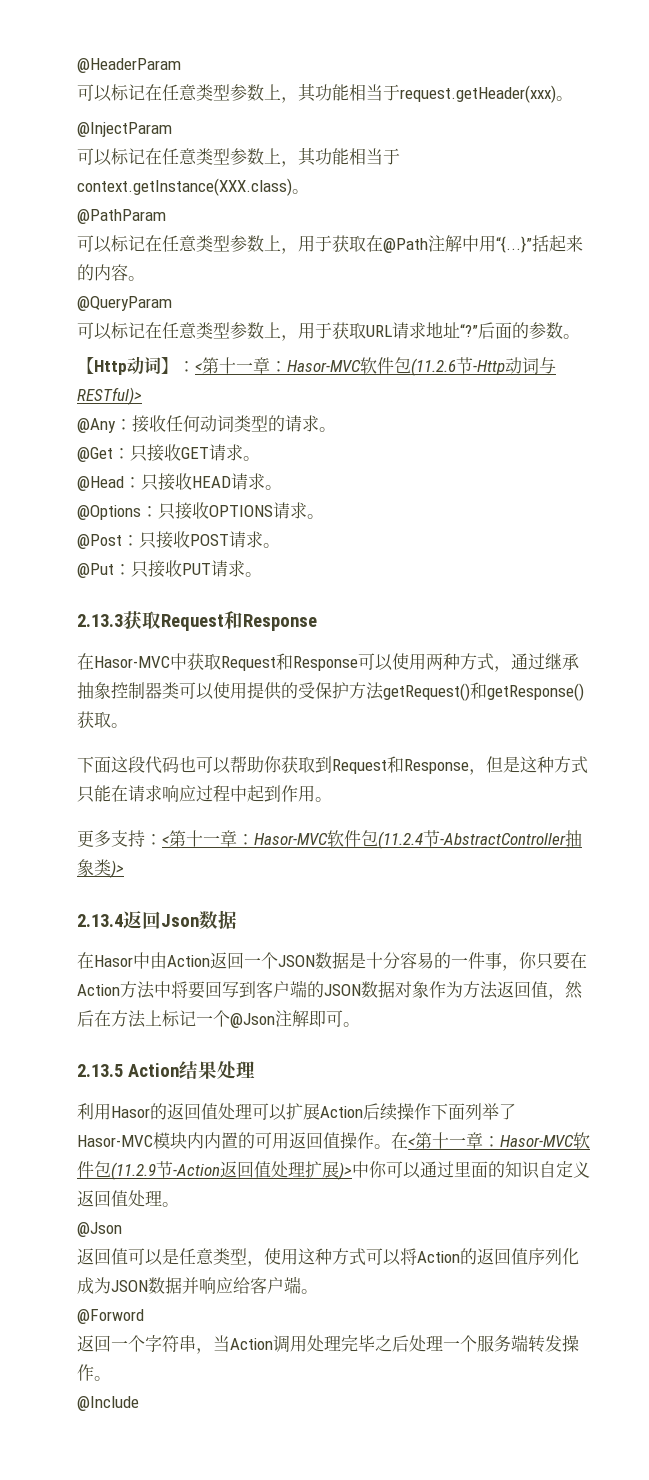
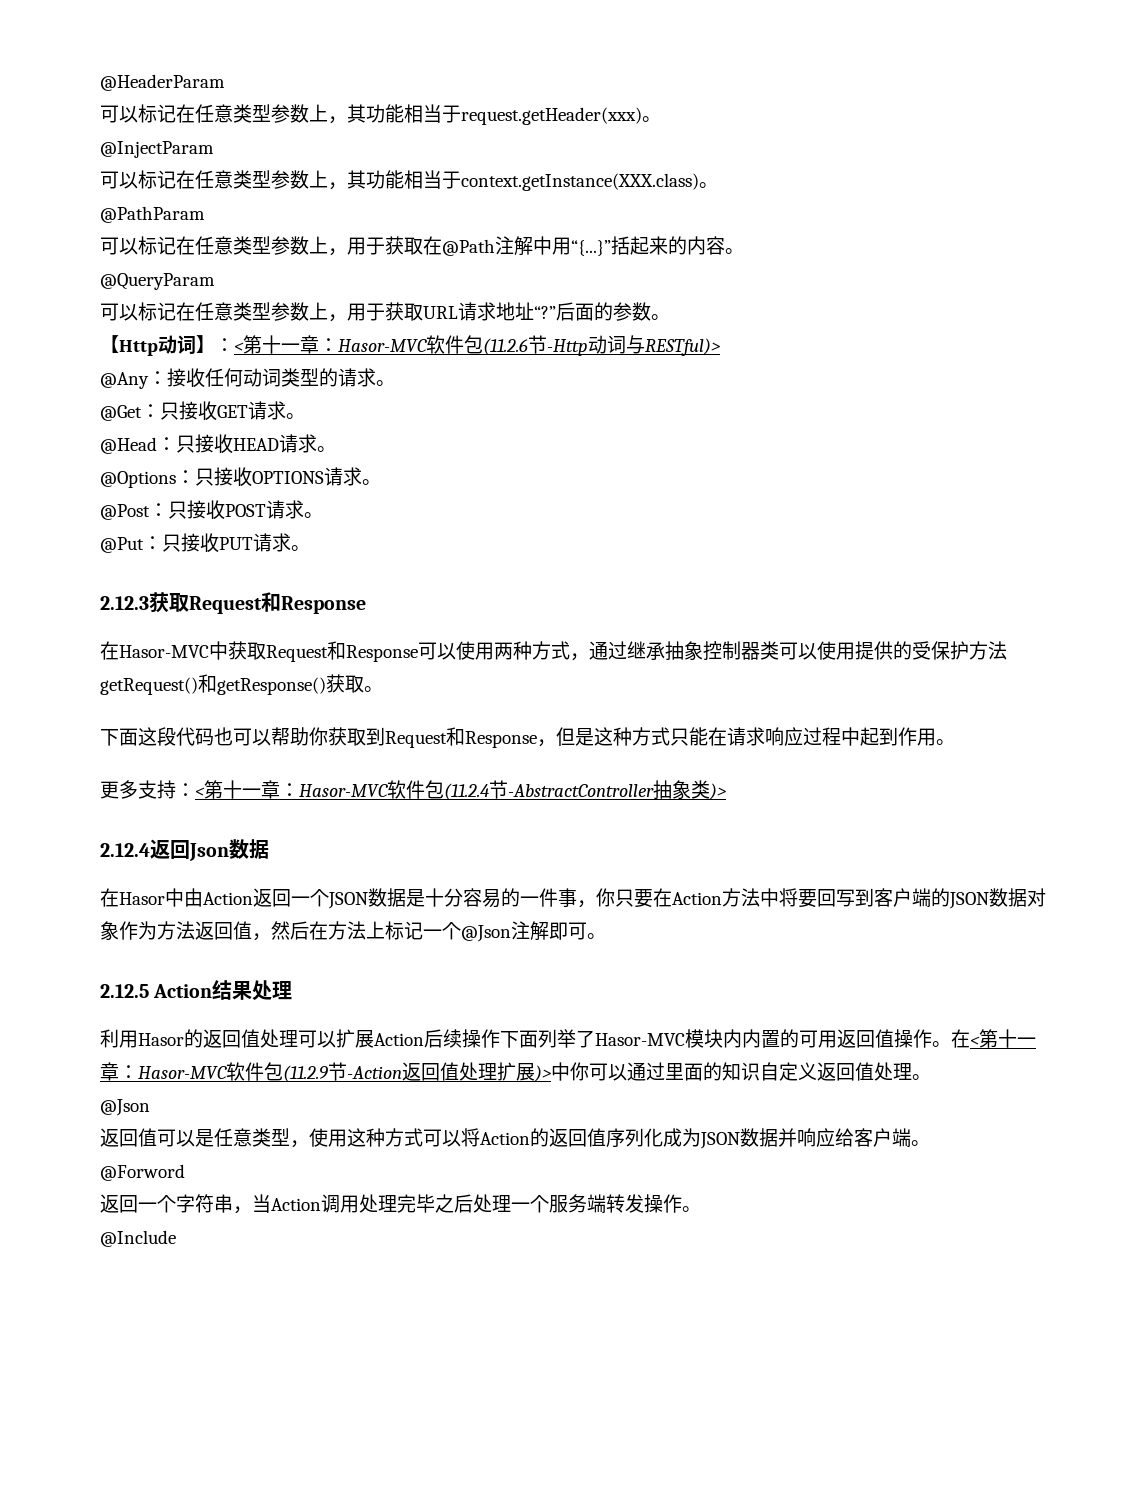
[77,614,123,627] 2.13.3 -> [100,596,149,610] 2.12.3
[77,914,123,927] 2.13.4 -> [100,843,150,857] 2.12.4
[77,1064,123,1077] 2.13.5 -> [100,984,149,998] 2.12.5

